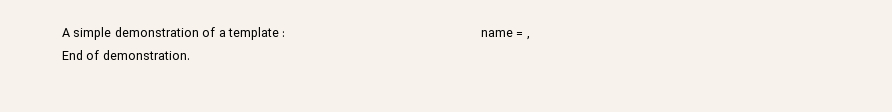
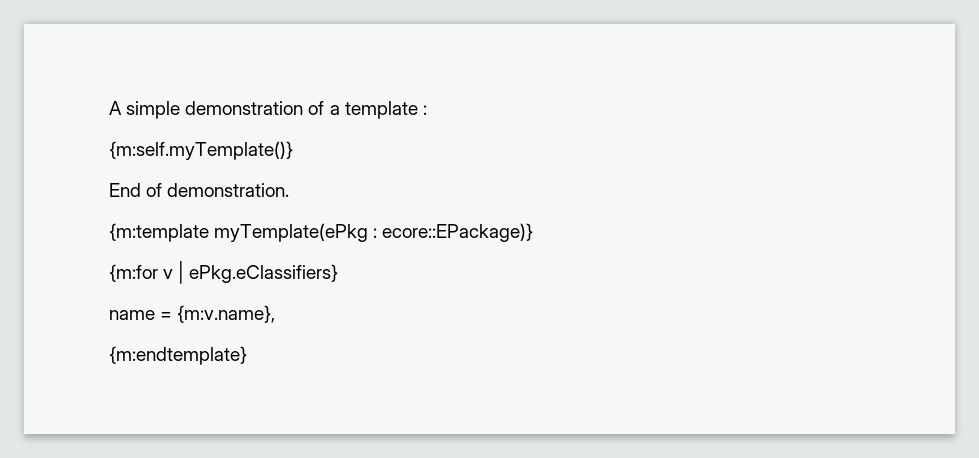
(286, 34) none -> [109,141,293,160] // {m:self.myTemplate()}
(190, 55) none -> [109,223,534,242] [109,261,339,284] // {m:template myTemplate(ePkg : ecore::EPackage)} // {m:for v | ePkg.eClassifiers}
[526,36,530,40] , -> [177,305,276,323] [109,346,247,365] {m:v.name}, // {m:endtemplate}

